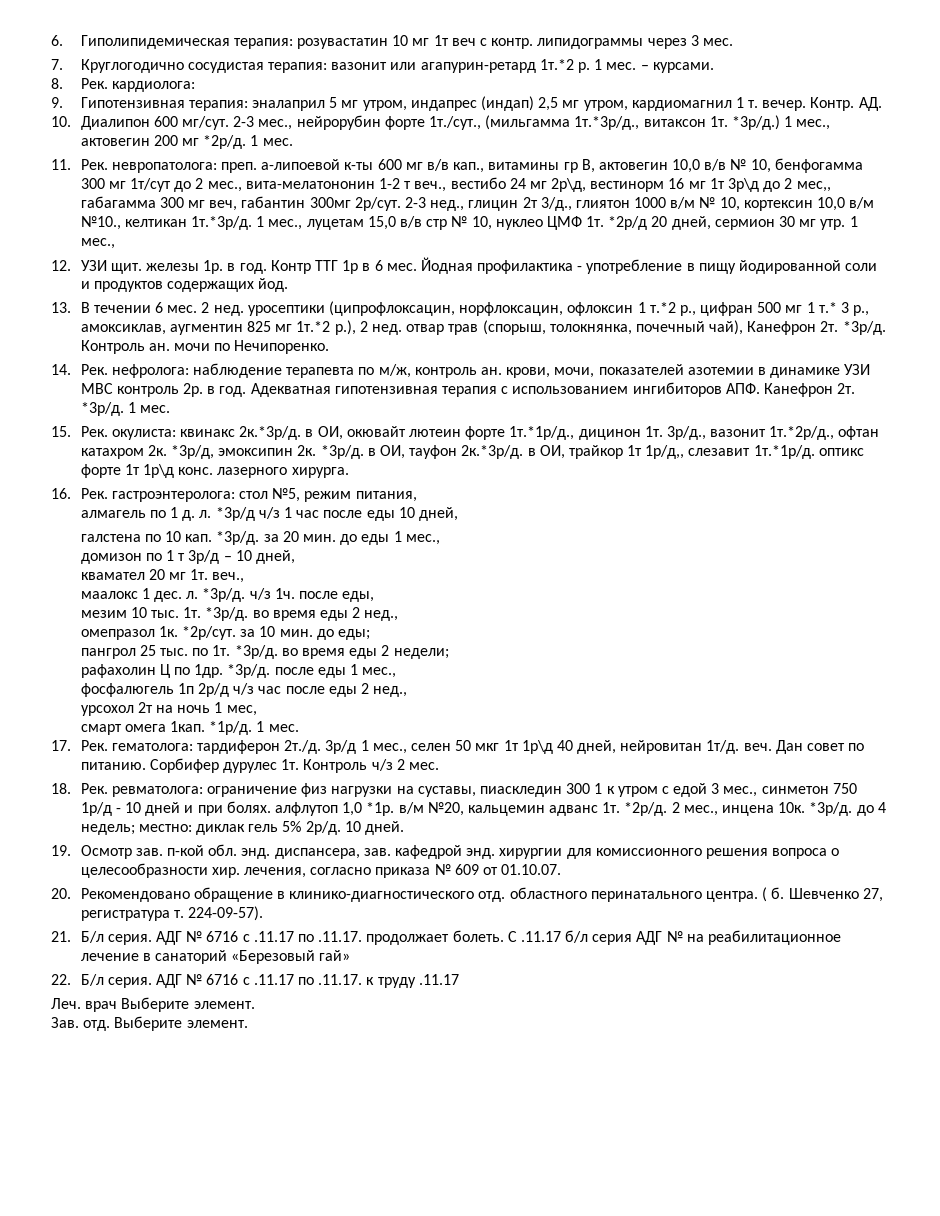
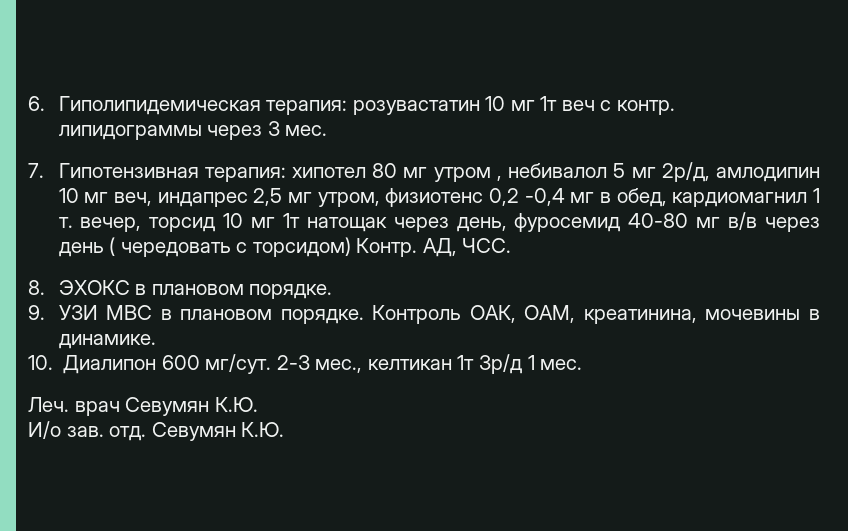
[80,59,714,73] [51,78,195,92] [51,96,882,111] Круглогодично сосудистая терапия: вазонит или агапурин-ретард 1т.*2 р. 1 мес. – курсами. // 8. Рек. кардиолога: // 9. Гипотензивная терапия: эналаприл 5 мг утром, индапрес (индап) 2,5 мг утром, кардиомагнил 1 т. вечер. Контр. АД. -> [58,162,820,182] [58,188,820,207] [58,212,821,232] [58,237,512,257] [28,280,333,299] [28,305,820,324] [58,334,156,349] Гипотензивная терапия: хипотел 80 мг утром , небивалол 5 мг 2р/д, амлодипин 10 мг веч, индапрес 2,5 мг утром, физиотенс 0,2 -0,4 мг в обед, кардиомагнил 1 т. вечер, торсид 10 мг 1т натощак через день, фуросемид 40-80 мг в/в через день ( чередовать с торсидом) Контр. АД, ЧСС. // 8. ЭХОКС в плановом порядке. // 9. УЗИ МВС в плановом порядке. Контроль ОАК, ОАМ, креатинина, мочевины в динамике.
[296,115,831,130] [80,135,293,149] [51,158,863,173] [80,177,831,192] [80,196,875,211] [80,216,858,230] [80,238,115,249] [51,257,878,274] [80,278,289,292] [51,301,870,316] [80,320,886,335] [80,340,330,354] [51,363,871,378] [80,382,856,397] [80,402,171,416] [51,426,880,440] [80,445,864,459] [80,464,349,478] [51,488,417,502] [80,507,458,521] [80,531,440,545] [80,550,296,564] [80,569,245,583] [80,588,375,602] [80,607,399,621] [80,626,371,640] [80,645,449,659] [80,664,397,678] [80,683,408,697] [80,702,257,716] [80,721,299,735] [51,740,865,754] [80,758,440,773] [51,783,857,797] [80,801,886,816] [80,821,405,835] [51,844,840,859] [80,863,562,878] [51,887,883,902] [80,906,264,921] [51,930,842,945] [80,950,351,964] [51,974,459,988] [51,997,255,1012] [51,1016,248,1031] нейрорубин форте 1т./сут., (мильгамма 1т.*3р/д., витаксон 1т. *3р/д.) 1 мес., актовегин 200 мг *2р/д. 1 мес. // 11. Рек. невропатолога: преп. а-липоевой к-ты 600 мг в/в кап., витамины гр В, актовегин 10,0 в/в № 10, бенфогамма 300 мг 1т/сут до 2 мес., вита-мелатононин 1-2 т веч., вестибо 24 мг 2р\д, вестинорм 16 мг 1т 3р\д до 2 мес,, габагамма 300 мг веч, габантин 300мг 2р/сут. 2-3 нед., глицин 2т 3/д., глиятон 1000 в/м № 10, кортексин 10,0 в/м №10., келтикан 1т.*3р/д. 1 мес., луцетам 15,0 в/в стр № 10, нуклео ЦМФ 1т. *2р/д 20 дней, сермион 30 мг утр. 1 мес., // 12. УЗИ щит. железы 1р. в год. Контр ТТГ 1р в 6 мес. Йодная профилактика - употребление в пищу йодированной соли и продуктов содержащих йод. // 13. В течении 6 мес. 2 нед. уросептики (ципрофлоксацин, норфлоксацин, офлоксин 1 т.*2 р., цифран 500 мг 1 т.* 3 р., амоксиклав, аугментин 825 мг 1т.*2 р.), 2 нед. отвар трав (спорыш, толокнянка, почечный чай), Канефрон 2т. *3р/д. Контроль ан. мочи по Нечипоренко. // 14. Рек. нефролога: наблюдение терапевта по м/ж, контроль ан. крови, мочи, показателей азотемии в динамике УЗИ МВС контроль 2р. в год. Адекватная гипотензивная терапия с использованием ингибиторов АПФ. Канефрон 2т. *3р/д. 1 мес. // 15. Рек. окулиста: квинакс 2к.*3р/д. в ОИ, окювайт лютеин форте 1т.*1р/д., дицинон 1т. 3р/д., вазонит 1т.*2р/д., офтан катахром 2к. *3р/д, эмоксипин 2к. *3р/д. в ОИ, тауфон 2к.*3р/д. в ОИ, трайкор 1т 1р/д,, слезавит 1т.*1р/д. оптикс форте 1т 1р\д конс. лазерного хирурга. // 16. Рек. гастроэнтеролога: стол №5, режим питания, // алмагель по 1 д. л. *3р/д ч/з 1 час после еды 10 дней, // галстена по 10 кап. *3р/д. за 20 мин. до еды 1 мес., // домизон по 1 т 3р/д – 10 дней, // квамател 20 мг 1т. веч., // маалокс 1 дес. л. *3р/д. ч/з 1ч. после еды, // мезим 10 тыс. 1т. *3р/д. во время еды 2 нед., // омепразол 1к. *2р/сут. за 10 мин. до еды; // пангрол 25 тыс. по 1т. *3р/д. во время еды 2 недели; // рафахолин Ц по 1др. *3р/д. после еды 1 мес., // фосфалюгель 1п 2р/д ч/з час после еды 2 нед., // урсохол 2т на ночь 1 мес, // смарт омега 1кап. *1р/д. 1 мес. // 17. Рек. гематолога: тардиферон 2т./д. 3р/д 1 мес., селен 50 мкг 1т 1р\д 40 дней, нейровитан 1т/д. веч. Дан совет по питанию. Сорбифер дурулес 1т. Контроль ч/з 2 мес. // 18. Рек. ревматолога: ограничение физ нагрузки на суставы, пиаскледин 300 1 к утром с едой 3 мес., синметон 750 1р/д - 10 дней и при болях. алфлутоп 1,0 *1р. в/м №20, кальцемин адванс 1т. *2р/д. 2 мес., инцена 10к. *3р/д. до 4 недель; местно: диклак гель 5% 2р/д. 10 дней. // 19. Осмотр зав. п-кой обл. энд. диспансера, зав. кафедрой энд. хирургии для комиссионного решения вопроса о целесообразности хир. лечения, согласно приказа № 609 от 01.10.07. // 20. Рекомендовано обращение в клинико-диагностического отд. областного перинатального центра. ( б. Шевченко 27, регистратура т. 224-09-57). // 21. Б/л серия. АДГ № 6716 с .11.17 по .11.17. продолжает болеть. С .11.17 б/л серия АДГ № на реабилитационное лечение в санаторий «Березовый гай» // 22. Б/л серия. АДГ № 6716 с .11.17 по .11.17. к труду .11.17 // Леч. врач Выберите элемент. // Зав. отд. Выберите элемент. -> [367,354,583,374] [28,397,258,416] [28,421,285,441] келтикан 1т 3р/д 1 мес. // Леч. врач Севумян К.Ю. // И/о зав. отд. Севумян К.Ю.

